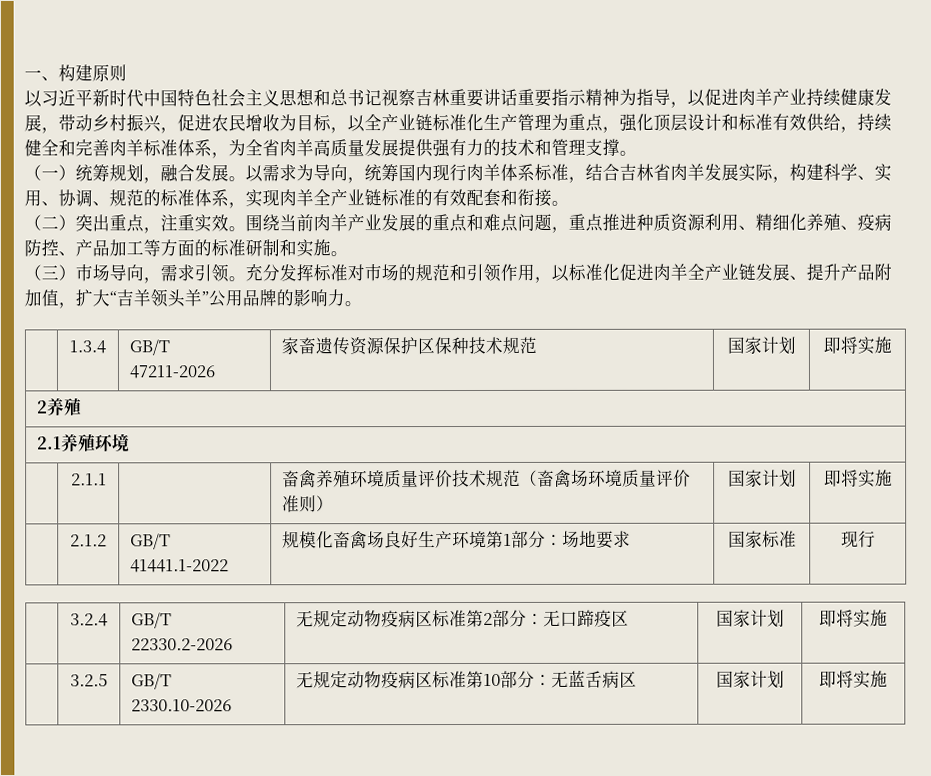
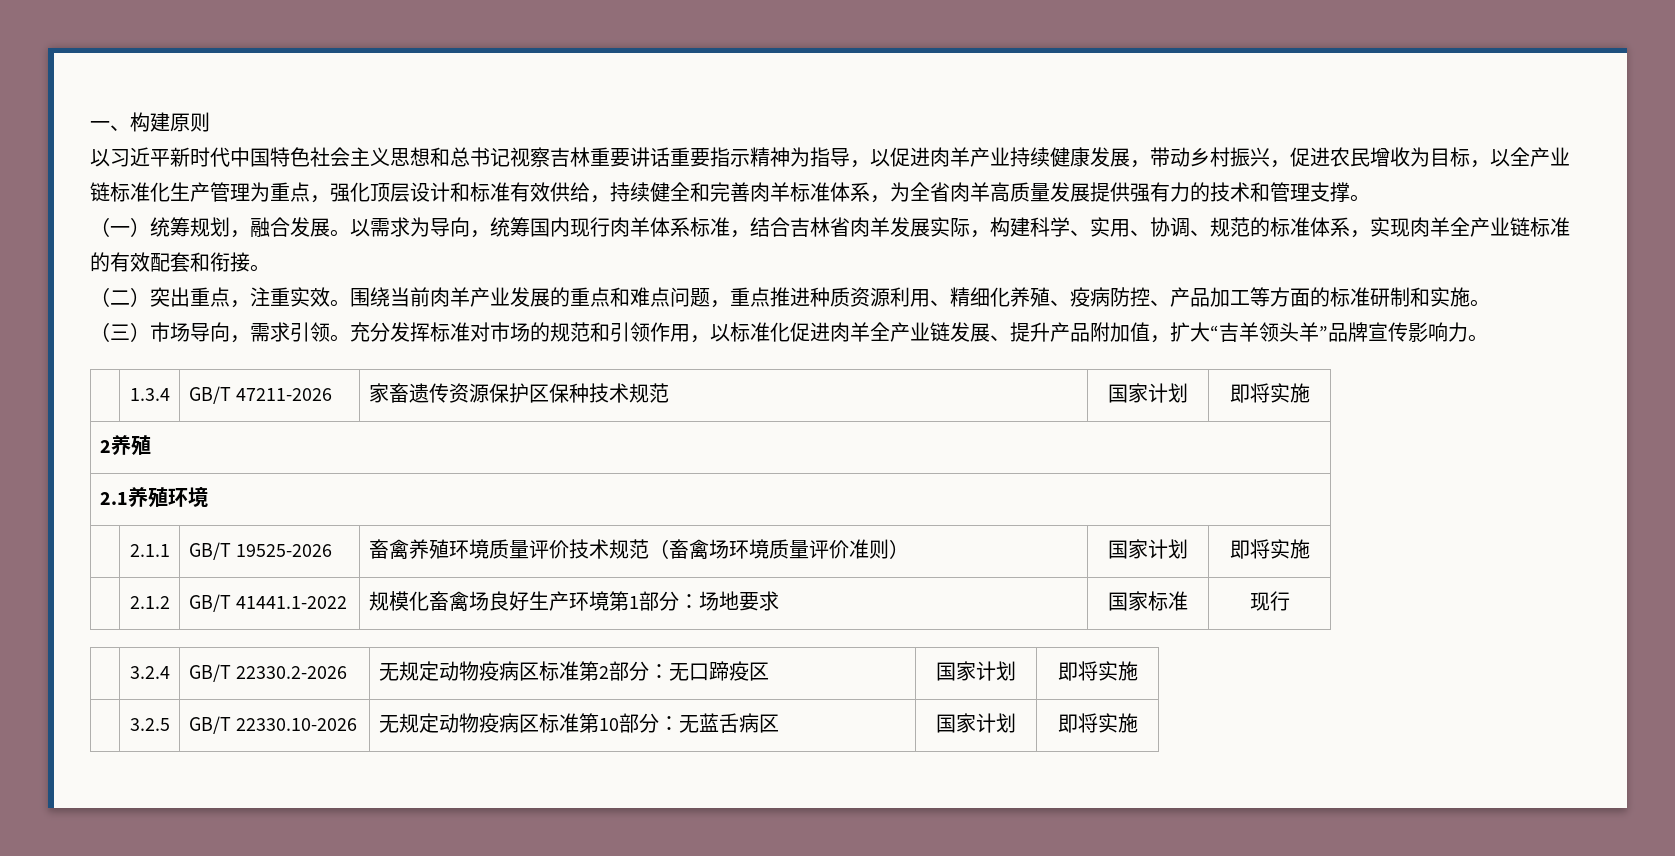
[208,289,294,308] 公用品牌的 -> [1328,322,1408,342] 品牌宣传
(107, 479) none -> [188,542,332,560] GB/T 19525-2026
[131,699,233,712] 2330.10-2026 -> [235,718,357,731] 22330.10-2026

